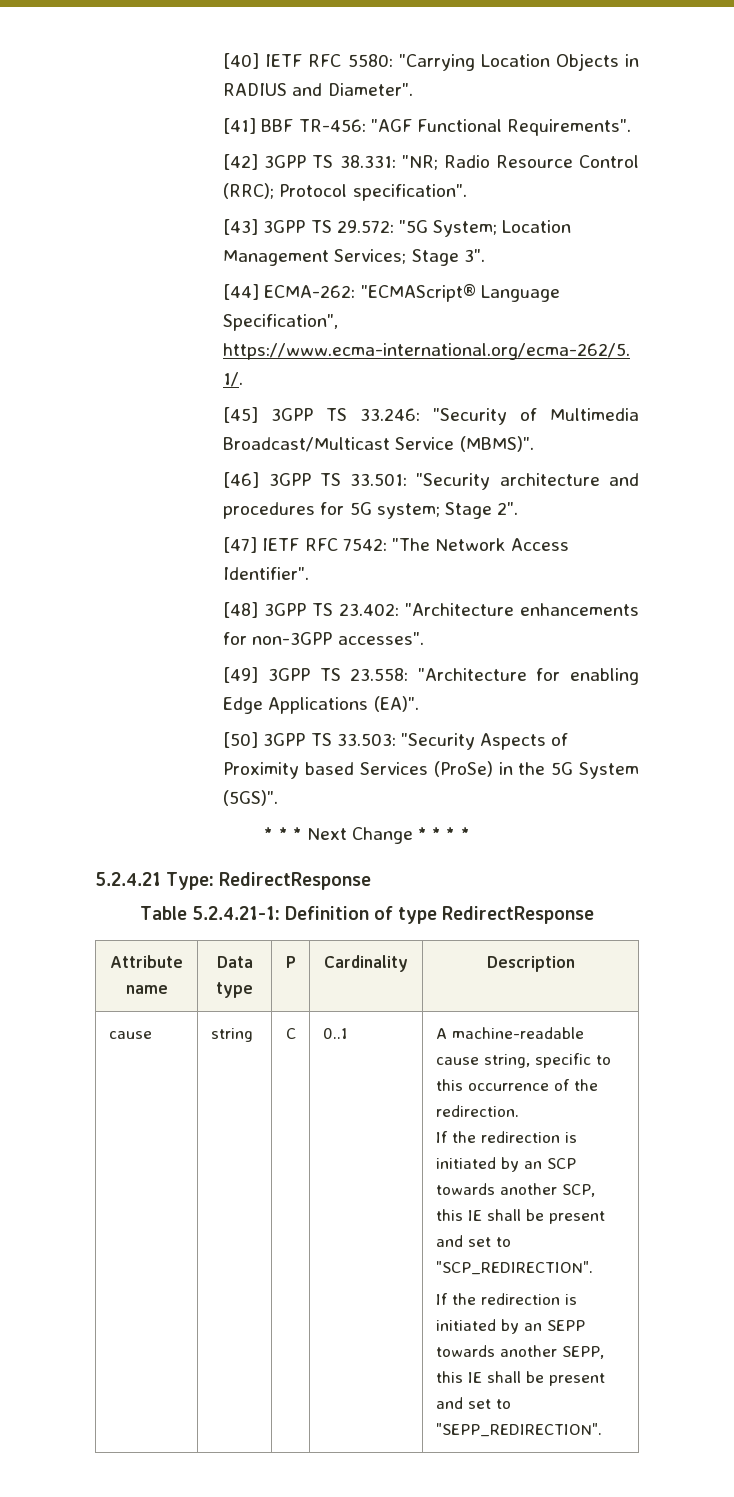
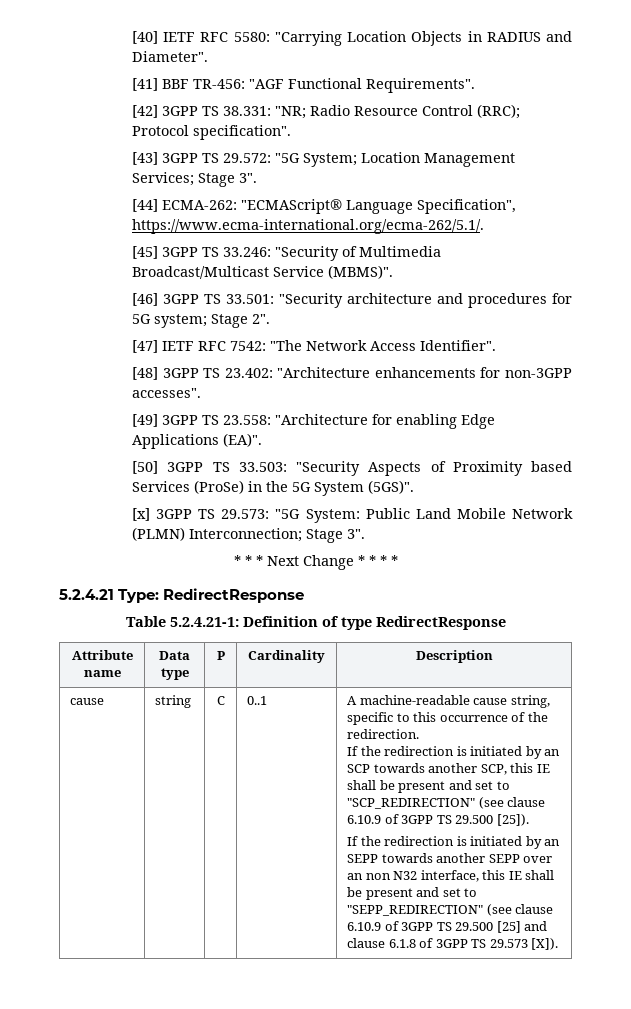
(279, 798) none -> [131,508,573,523] [131,527,365,543] // [x] 3GPP TS 29.573: "5G System: Public Land Mobile Network (PLMN) Interconnection; Stage 3".
[435,1261,593,1275] "SCP_REDIRECTION". -> [347,797,546,809] [347,814,529,826] "SCP_REDIRECTION" (see clause 6.10.9 of 3GPP TS 29.500 [25]).
[561,1346,604,1359] [435,1371,605,1386] [435,1397,511,1409] [435,1423,602,1437] SEPP, this IE shall be present and set to "SEPP_REDIRECTION". -> [488,854,553,863] [347,870,555,882] [347,887,478,900] [347,904,554,916] [347,921,548,933] [347,938,559,950] SEPP over an non N32 interface, this IE shall be present and set to "SEPP_REDIRECTION" (see clause 6.10.9 of 3GPP TS 29.500 [25] and clause 6.1.8 of 3GPP TS 29.573 [X]).

